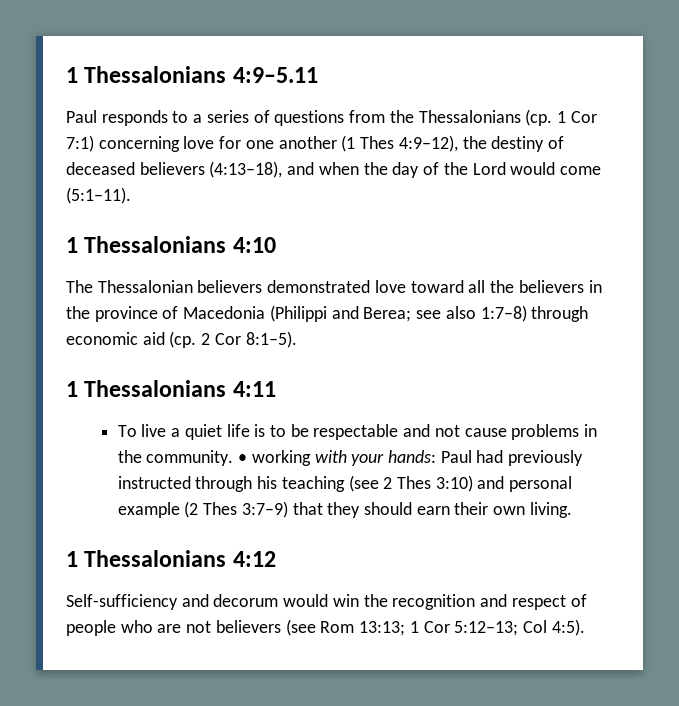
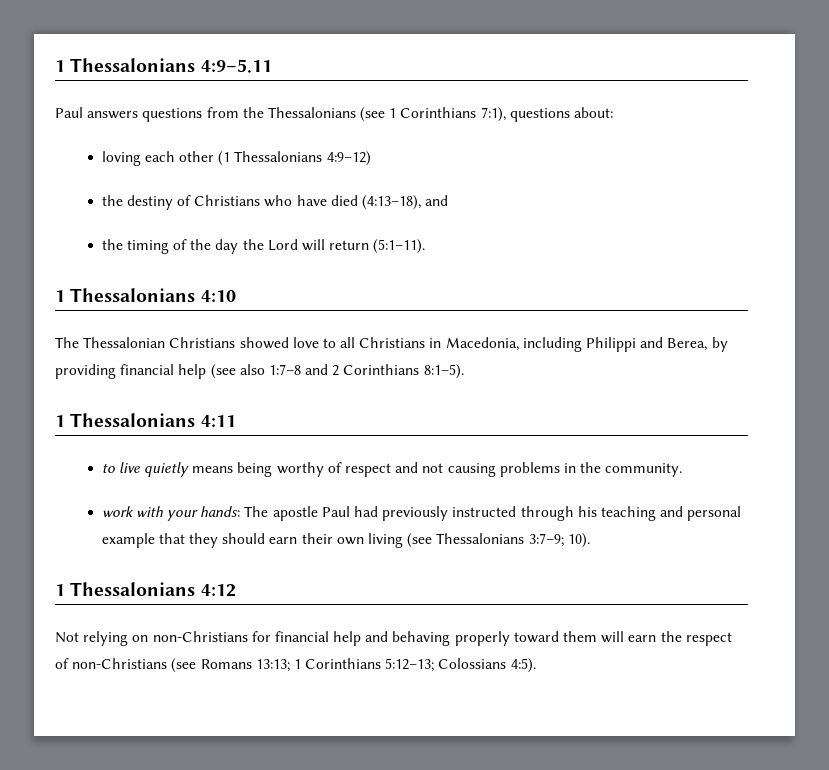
[101,109,597,126] [66,135,564,152] [66,162,205,175] responds to a series of questions from the Thessalonians (cp. 1 Cor 7:1) concerning love for one another (1 Thes 4:9–12), the destiny of deceased believers -> [87,107,614,122] [101,151,371,166] [101,195,358,210] answers questions from the Thessalonians (see 1 Corinthians 7:1), questions about: // loving each other (1 Thessalonians 4:9–12) // the destiny of Christians who have died
[318,162,359,175] when -> [101,239,188,254] // the timing of
[423,162,440,175] of -> (239, 246) none
[510,162,601,175] would come -> [301,239,370,251] will return
[197,280,602,293] [66,305,589,322] [66,331,297,348] [66,380,276,397] [117,424,399,440] believers demonstrated love toward all the believers in the province of Macedonia (Philippi and Berea; see also 1:7–8) through economic aid (cp. 2 Cor 8:1–5). // 1 Thessalonians 4:11 // To live a quiet life is to be respectable -> [169,337,728,352] [55,364,464,379] [55,413,236,427] [101,462,391,477] Christians showed love to all Christians in Macedonia, including Philippi and Berea, by providing financial help (see also 1:7–8 and 2 Corinthians 8:1–5). // 1 Thessalonians 4:11 // to live quietly means being worthy of respect
[464,428,507,437] cause -> [447,463,496,477] causing
[238,450,311,466] • working -> [101,506,134,517] // work
(436, 456) none -> [244,506,318,521] The apostle
[348,475,573,492] [117,501,288,518] (see 2 Thes 3:10) and personal example (2 Thes 3:7–9) -> [660,506,742,521] [101,533,155,548] and personal example
[529,502,572,518] [66,550,276,567] [66,594,587,610] [66,619,547,636] living. // 1 Thessalonians 4:12 // Self-sufficiency and decorum would win the recognition and respect of people who are not believers (see Rom 13:13; 1 Cor 5:12–13; Col -> [367,533,590,548] [55,582,236,597] [55,631,732,646] [55,658,507,673] living (see Thessalonians 3:7–9; 10). // 1 Thessalonians 4:12 // Not relying on non-Christians for financial help and behaving properly toward them will earn the respect of non-Christians (see Romans 13:13; 1 Corinthians 5:12–13; Colossians

